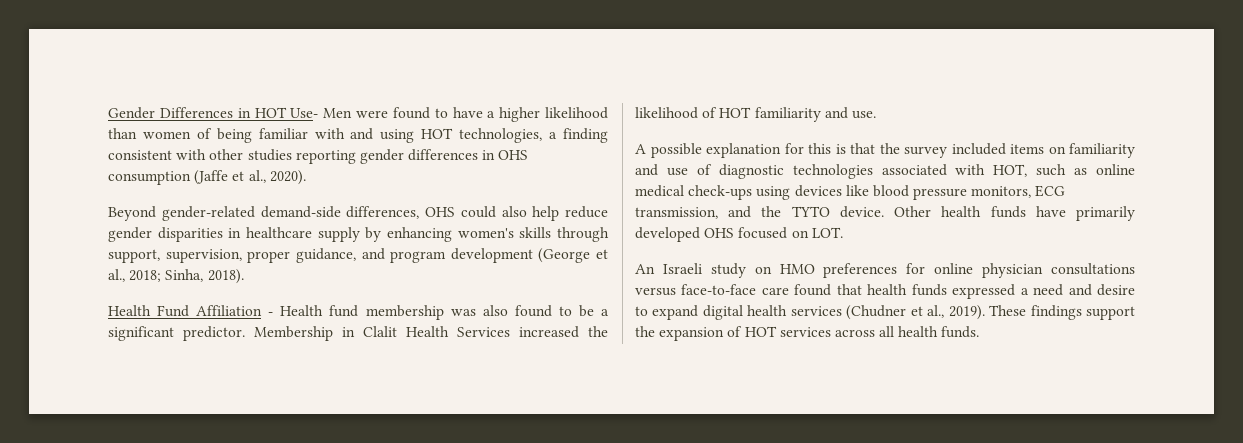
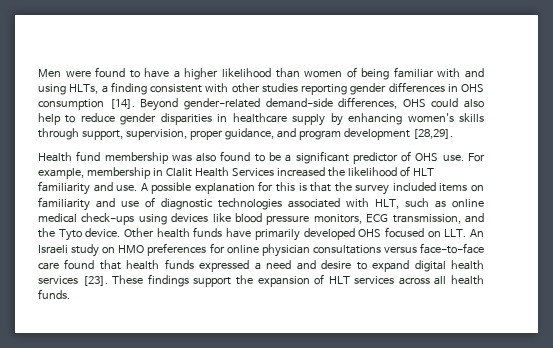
[108,107,319,119] Gender Differences in HOT Use- -> (38, 73) none
[421,128,543,143] HOT technologies, -> [69,84,99,94] HLTs,
[194,170,306,185] (Jaffe et al., 2020). // -> [109,99,135,109] [14].
(560, 213) none -> [65,115,76,123] to
[538,248,608,263] [108,269,244,284] [108,305,274,317] (George et al., 2018; Sinha, 2018). // Health Fund Affiliation - -> [412,129,453,139] [28,29]. //
[183,326,333,341] predictor. Membership -> [352,151,485,164] [38,167,151,179] predictor of OHS use. For example, membership
[719,107,752,118] HOT -> [412,168,434,176] HLT
(876, 115) // -> (138, 188) none
[993,164,1028,177] HOT, -> [375,199,399,209] HLT,
[791,206,830,217] TYTO -> [58,229,82,241] Tyto
[811,227,843,238] LOT. // -> [444,229,467,237] LLT.
[846,305,985,320] (Chudner et al., 2019). -> [82,276,108,286] [23].
[744,326,777,337] HOT -> [328,276,350,284] HLT

